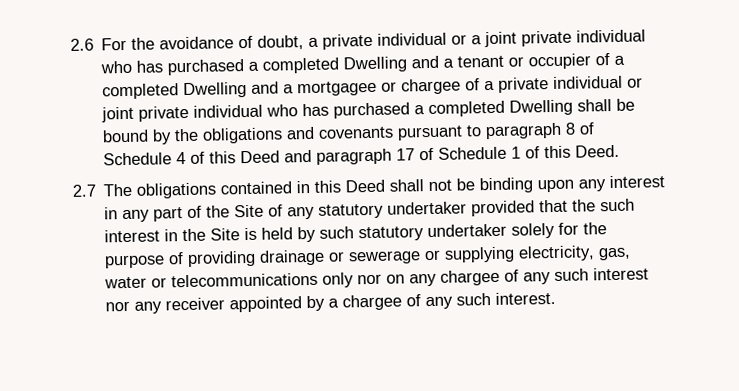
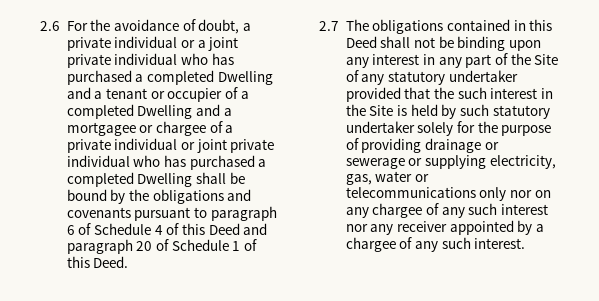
[565,122,577,135] 8 -> [66,225,75,235] 6
[396,148,416,161] 17 -> [136,241,153,251] 20

